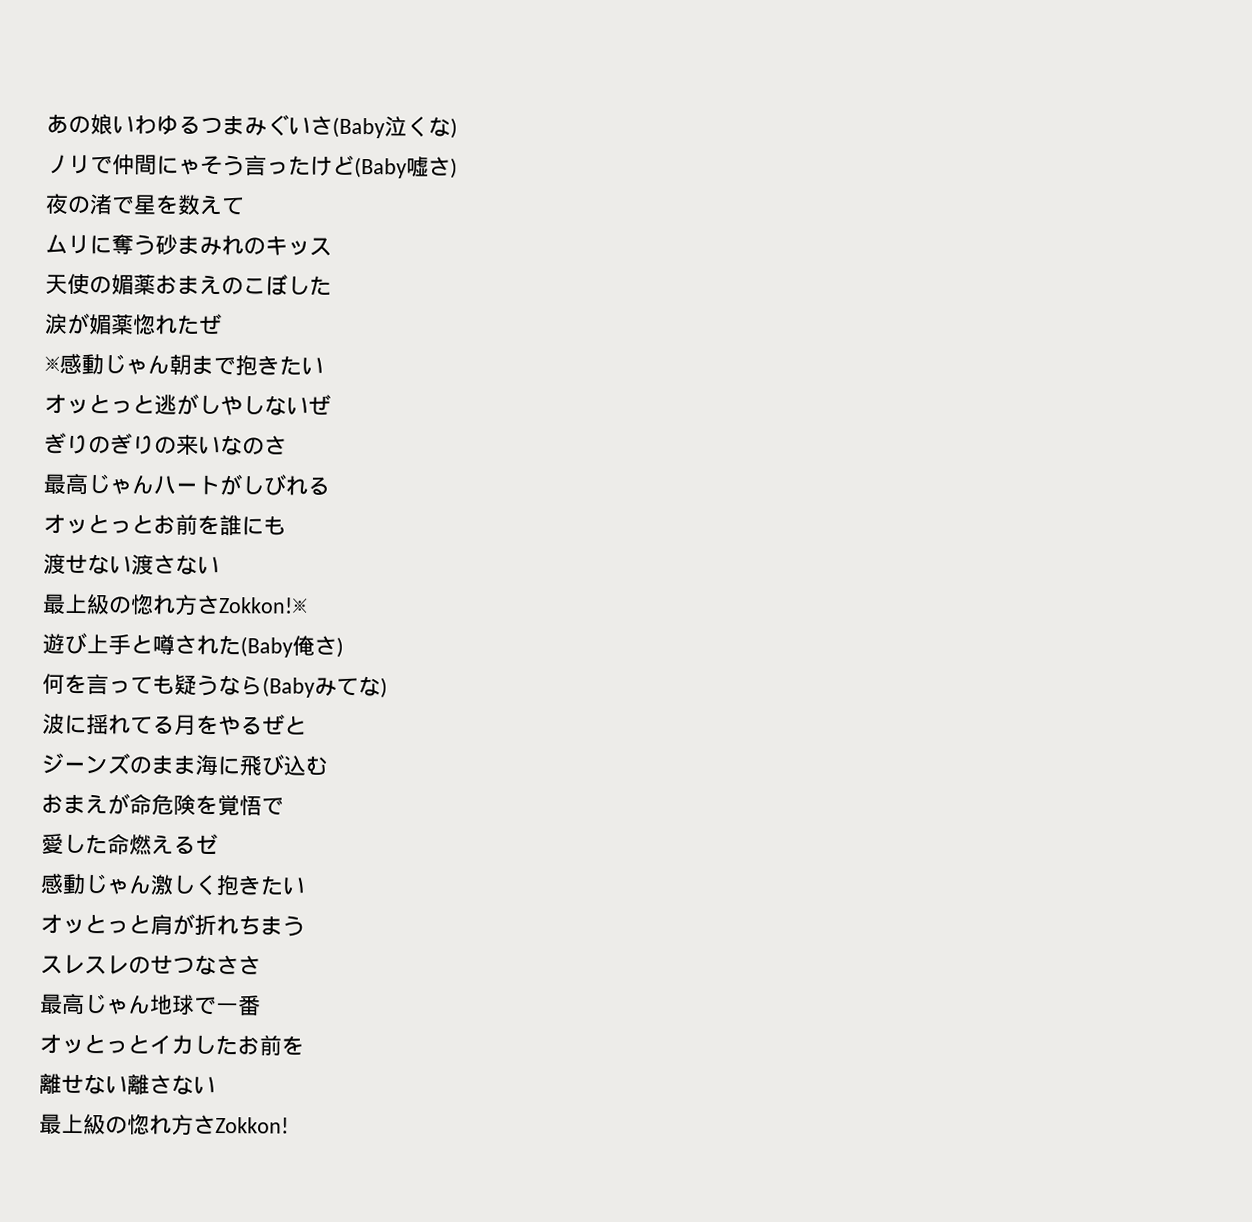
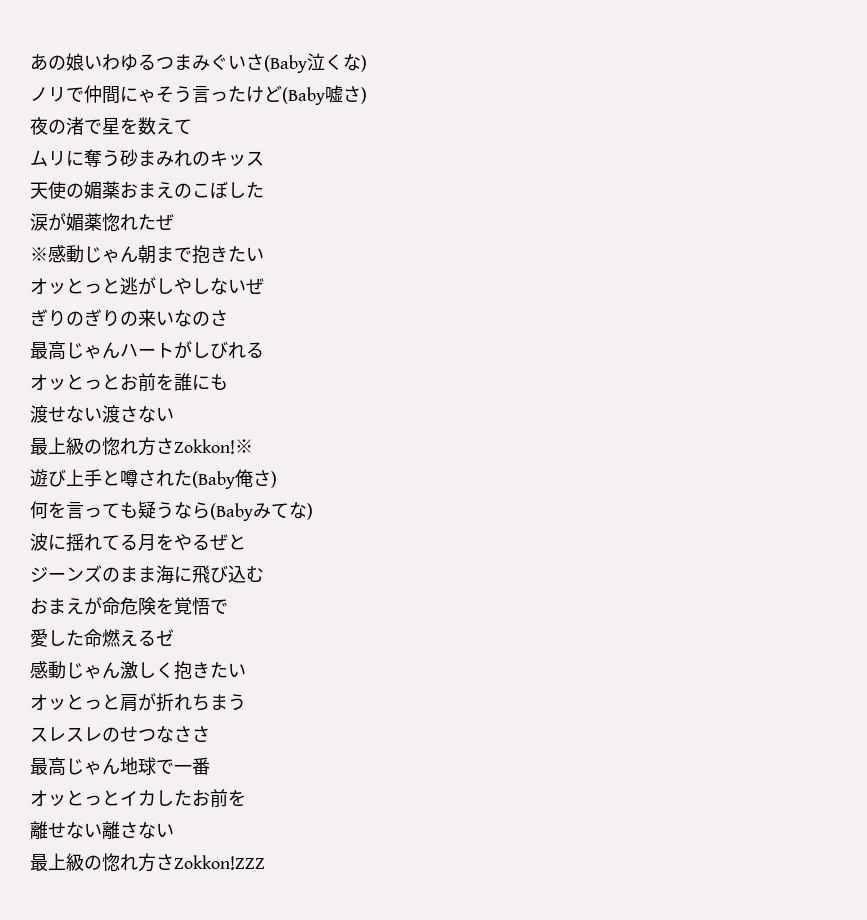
[215,1117,289,1134] Zokkon! -> [174,855,265,870] Zokkon!ZZZ

